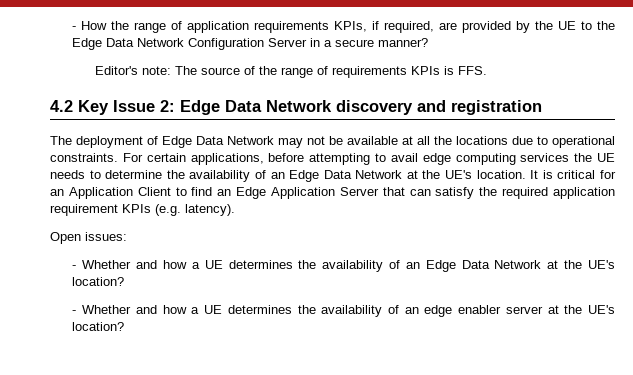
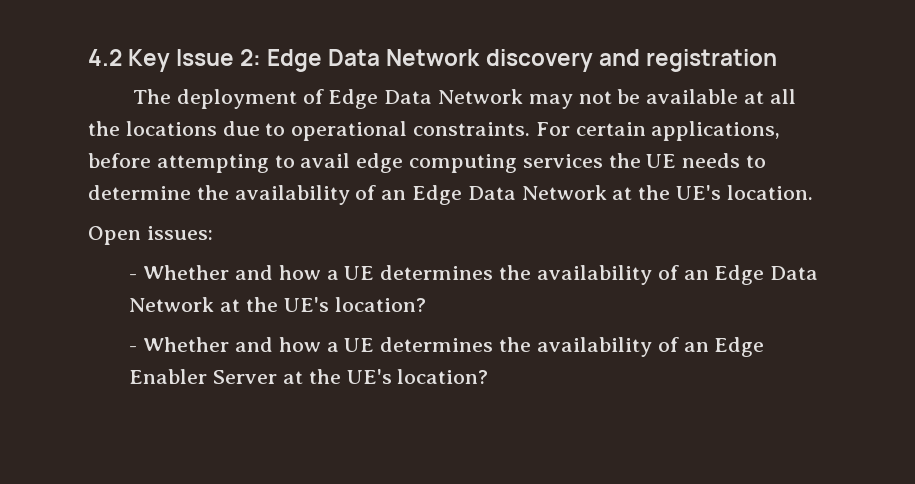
[72,21,615,33] [72,38,429,50] [94,66,487,78] - How the range of application requirements KPIs, if required, are provided by the UE to the Edge Data Network Configuration Server in a secure manner? // Editor's note: The source of the range of requirements KPIs is FFS. // -> (88, 57) none
[530,170,616,179] [50,187,615,199] [50,204,235,216] It is critical for an Application Client to find an Edge Application Server that can satisfy the required application requirement KPIs (e.g. latency). -> (813, 192) none
[424,305,543,317] edge enabler server -> [714,337,765,357] [129,369,278,384] Edge Enabler Server

